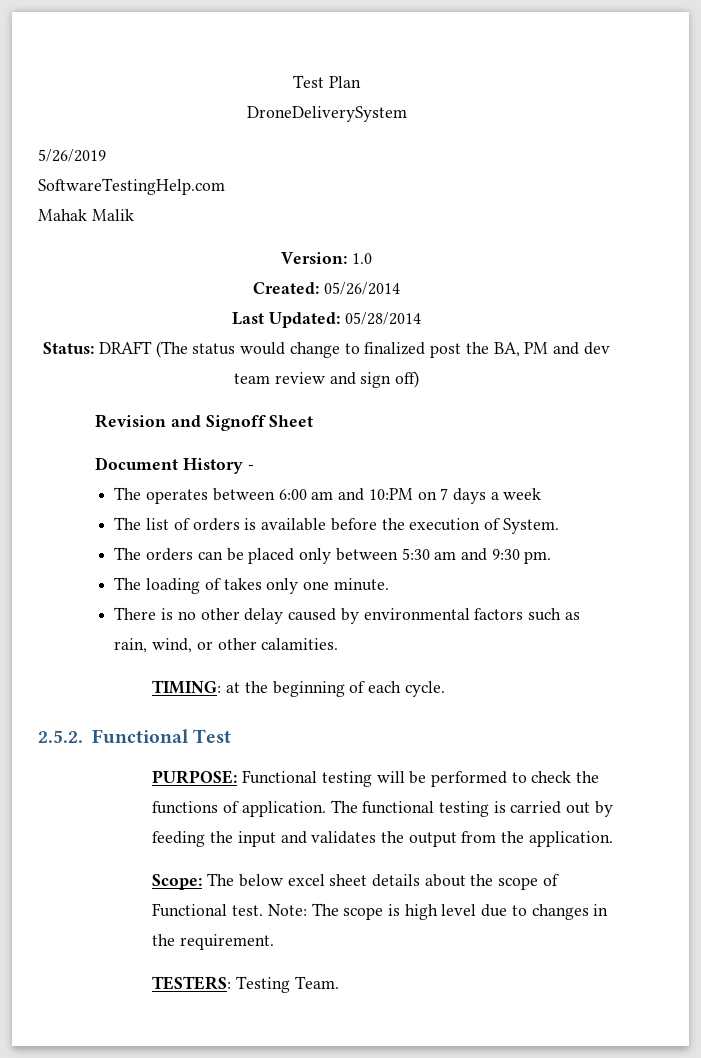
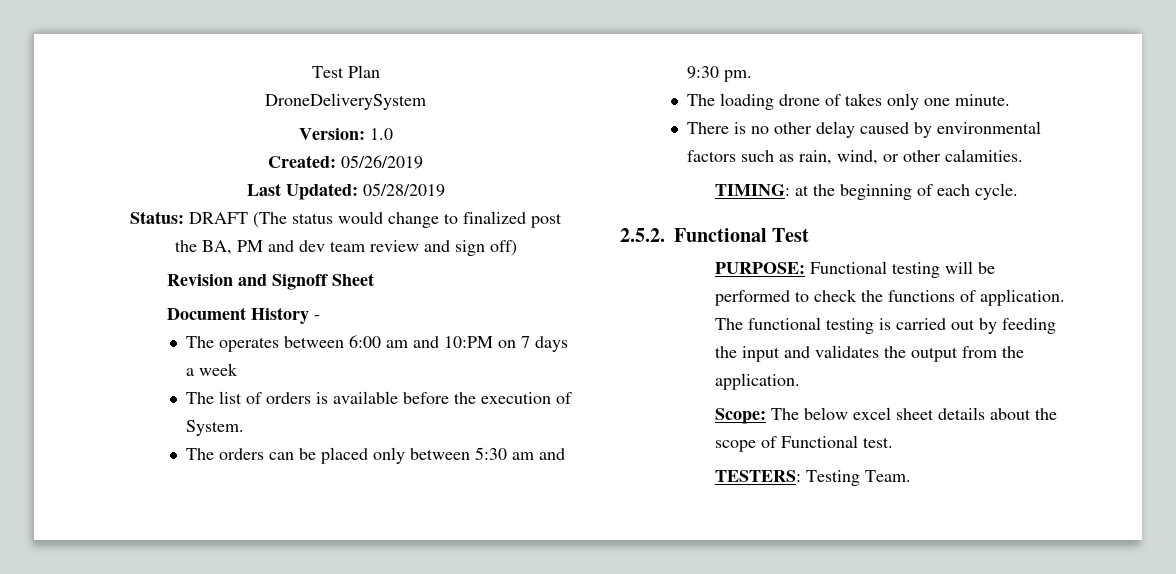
[38,149,106,162] [38,178,225,195] [38,209,134,221] // 5/26/2019 // SoftwareTestingHelp.com // Mahak Malik -> (426, 101) none
[323,282,400,295] 05/26/2014 -> [341,155,423,169] 05/26/2019
[344,312,421,325] 05/28/2014 -> [362,183,445,197] 05/28/2019
(201, 586) none -> [779,94,821,106] drone
[267,903,609,920] [152,934,275,950] Note: The scope is high level due to changes in the requirement. -> (894, 442) none

